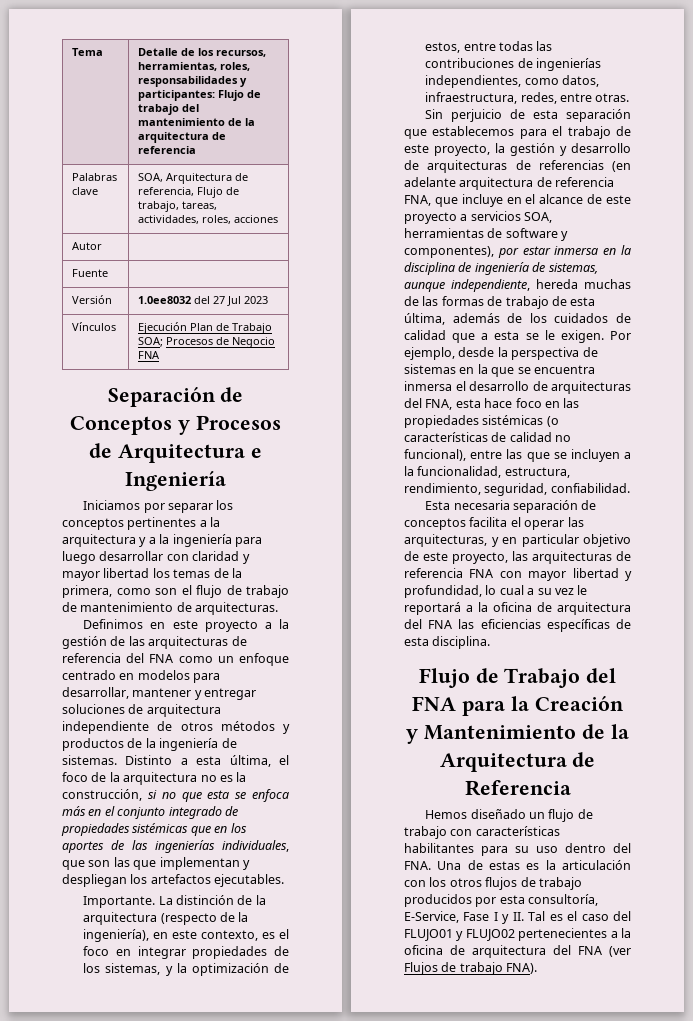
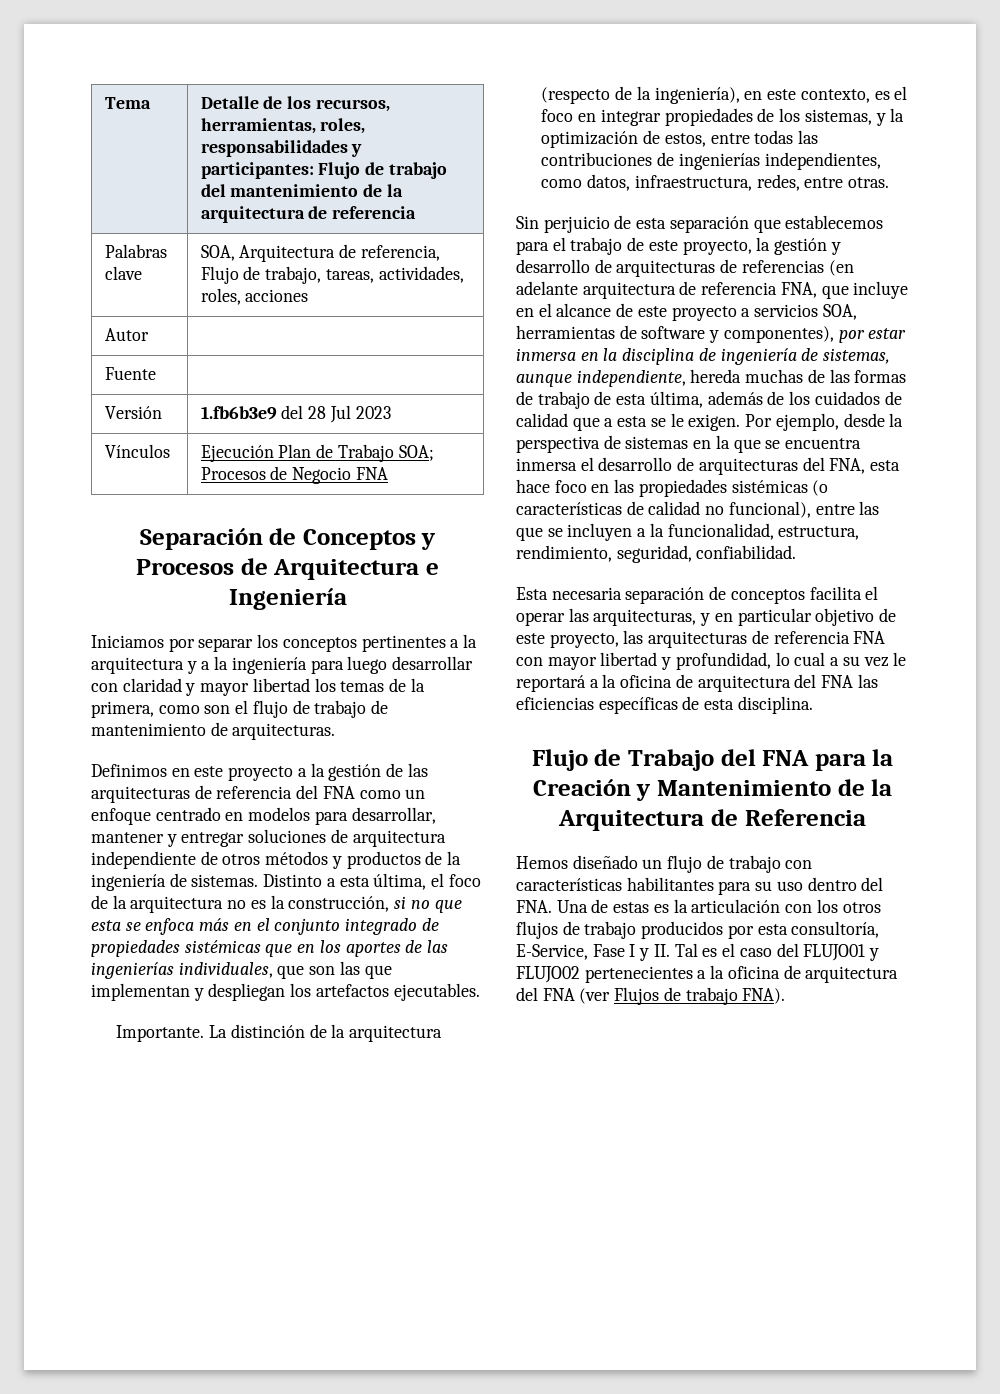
[137,296,225,304] 1.0ee8032 del 27 -> [200,405,327,420] 1.fb6b3e9 del 28

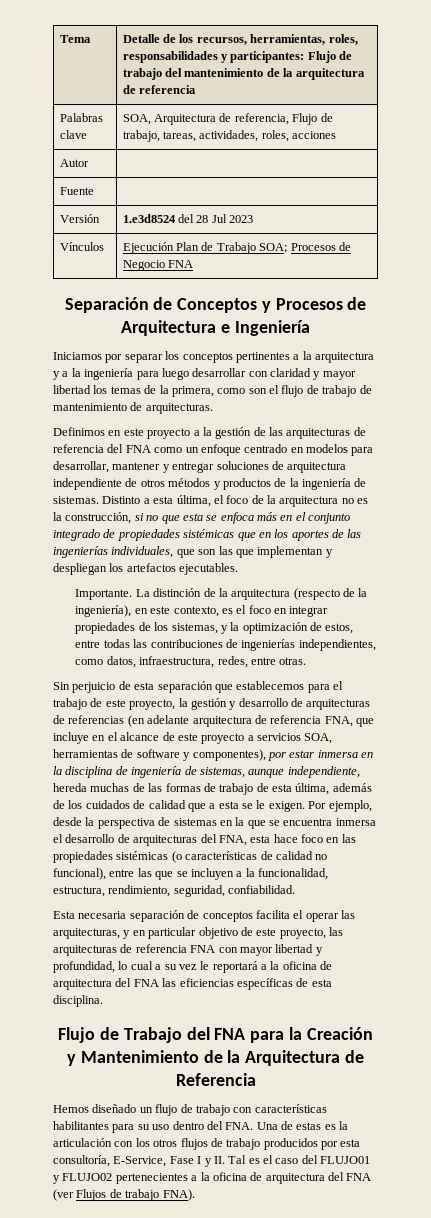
[200,406,277,420] 1.fb6b3e9 -> [122,214,176,223] 1.e3d8524

